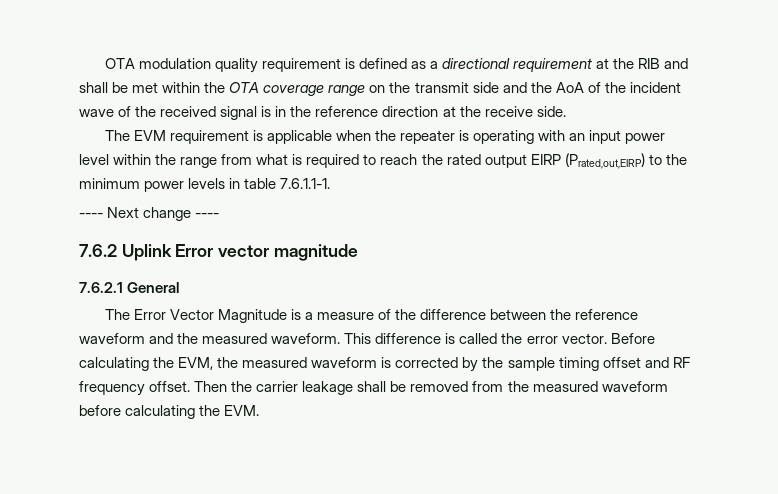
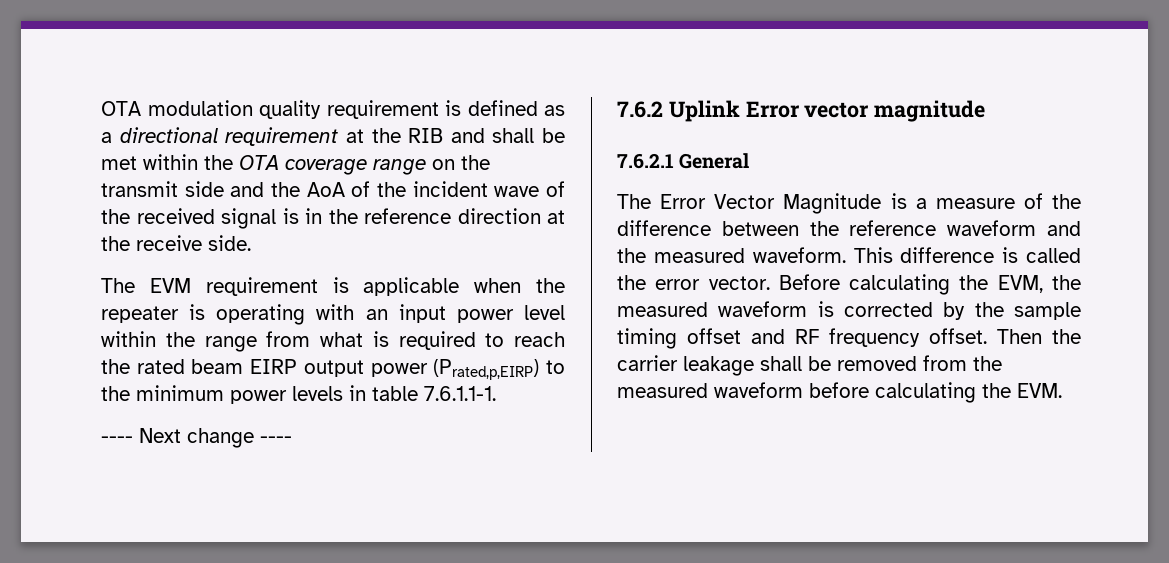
[484,153,645,169] output EIRP (Prated,out,EIRP) -> [191,359,540,380] beam EIRP output power (Prated,p,EIRP)

